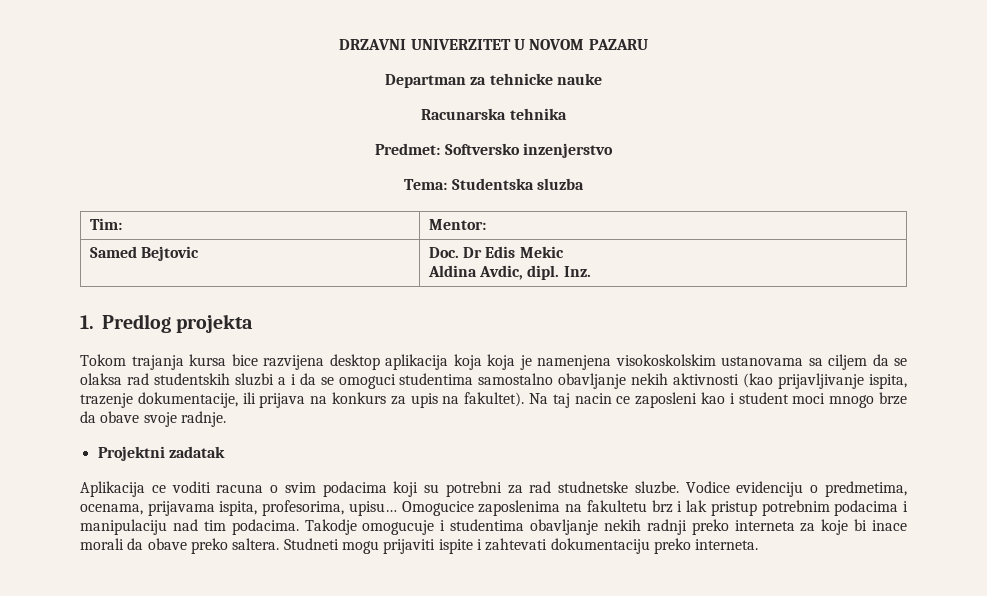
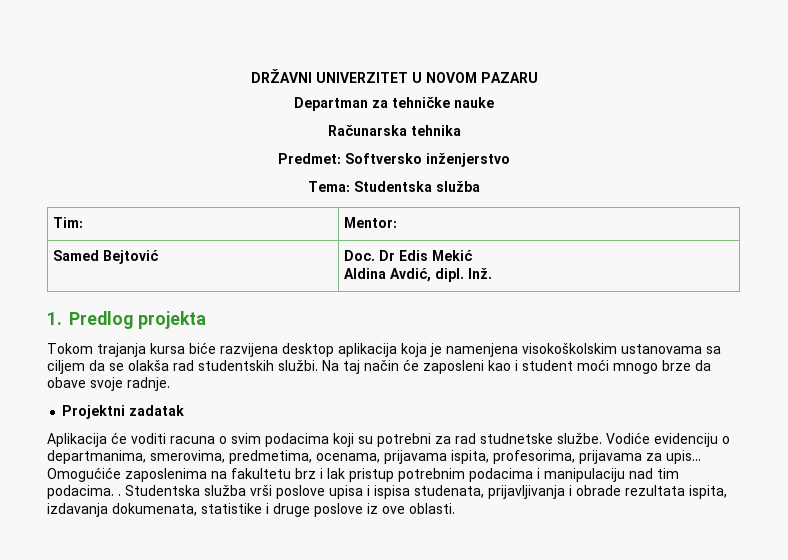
[339,39,407,50] DRZAVNI -> [250,69,312,83] DRŽAVNI
[489,73,553,85] tehnicke -> [392,97,450,108] tehničke
[421,108,507,120] Racunarska -> [327,125,407,136] Računarska
[522,143,613,158] inzenjerstvo -> [426,153,510,167] inženjerstvo
[536,178,584,190] sluzba -> [436,181,480,192] služba
[140,246,199,261] Bejtovic -> [102,250,158,264] Bejtović
[519,246,564,258] Mekic -> [431,250,472,261] Mekić
[478,265,591,280] Avdic, dipl. Inz. -> [389,268,492,282] Avdić, dipl. Inž.
[231,354,258,366] bice -> [189,342,216,354] biće
[487,354,515,370] koja -> (427, 350) none
[615,354,716,366] visokoskolskim -> [522,343,617,354] visokoškolskim
[80,373,122,385] olaksa -> [128,360,169,371] olakša
[234,373,907,389] [80,392,631,408] sluzbi a i da se omoguci studentima samostalno obavljanje nekih aktivnosti (kao prijavljivanje ispita, trazenje dokumentacije, ili prijava na konkurs za upis na fakultet). Na taj nacin ce -> [278,359,419,374] službi. Na taj način će
[792,393,826,404] moci -> [577,359,609,371] moći
[151,485,166,493] ce -> [111,432,127,444] će
[634,481,819,497] sluzbe. Vodice evidenciju o -> [557,432,730,447] [47,450,225,464] službe. Vodiće evidenciju o departmanima, smerovima,
[348,501,474,516] upisu… Omogucice -> [579,450,701,464] [47,467,121,482] prijavama za upis… Omogućiće
[304,519,907,535] [80,538,759,554] Takodje omogucuje i studentima obavljanje nekih radnji preko interneta za koje bi inace morali da obave preko saltera. Studneti mogu prijaviti ispite i zahtevati dokumentaciju preko interneta. -> [118,485,727,499] [47,503,455,517] . Studentska služba vrši poslove upisa i ispisa studenata, prijavljivanja i obrade rezultata ispita, izdavanja dokumenata, statistike i druge poslove iz ove oblasti.

